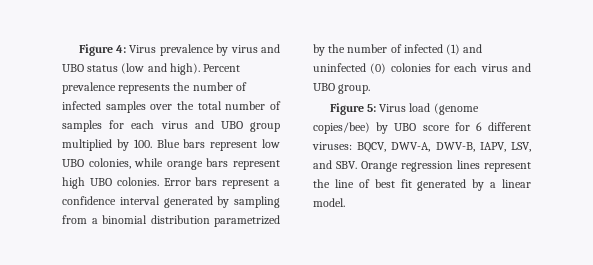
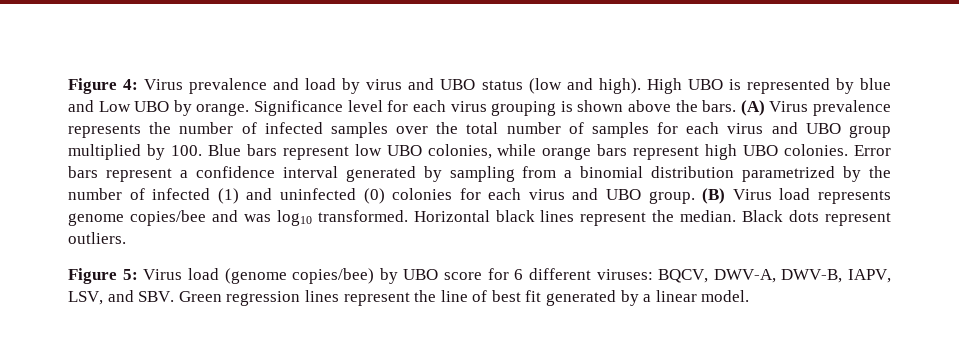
(214, 50) none -> [273,78,337,90] and load
[203,64,241,72] Percent -> [646,78,892,94] [68,100,809,116] High UBO is represented by blue and Low UBO by orange. Significance level for each virus grouping is shown above the bars. (A) Virus
(371, 89) none -> [702,188,891,204] [68,210,892,226] [68,232,126,244] (B) Virus load represents genome copies/bee and was log10 transformed. Horizontal black lines represent the median. Black dots represent outliers.
[361,161,398,172] Orange -> [178,291,222,302] Green

